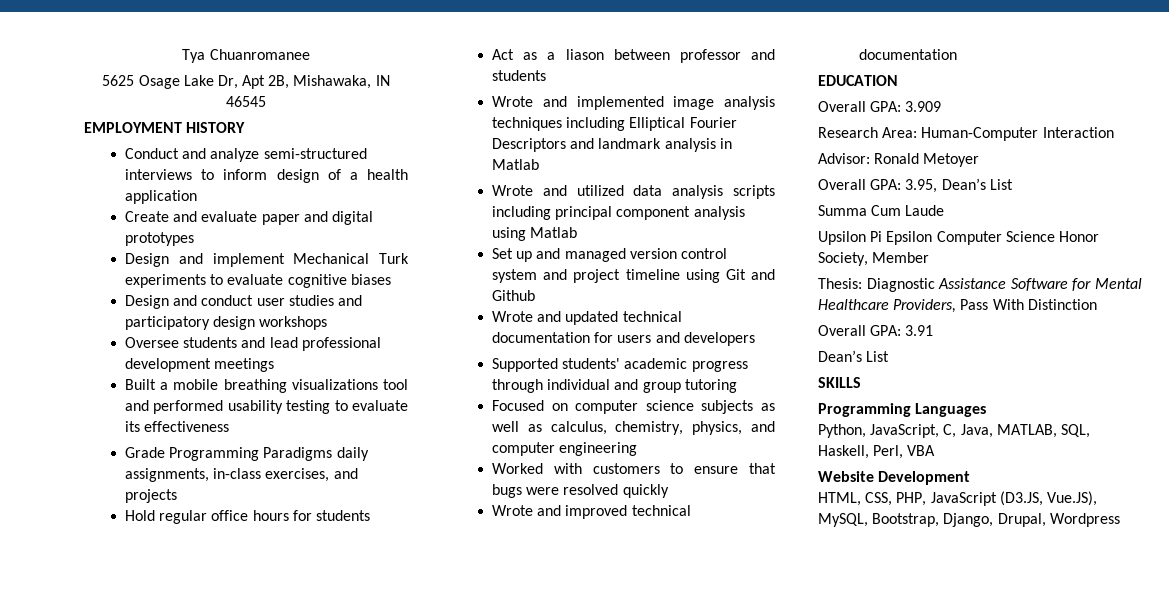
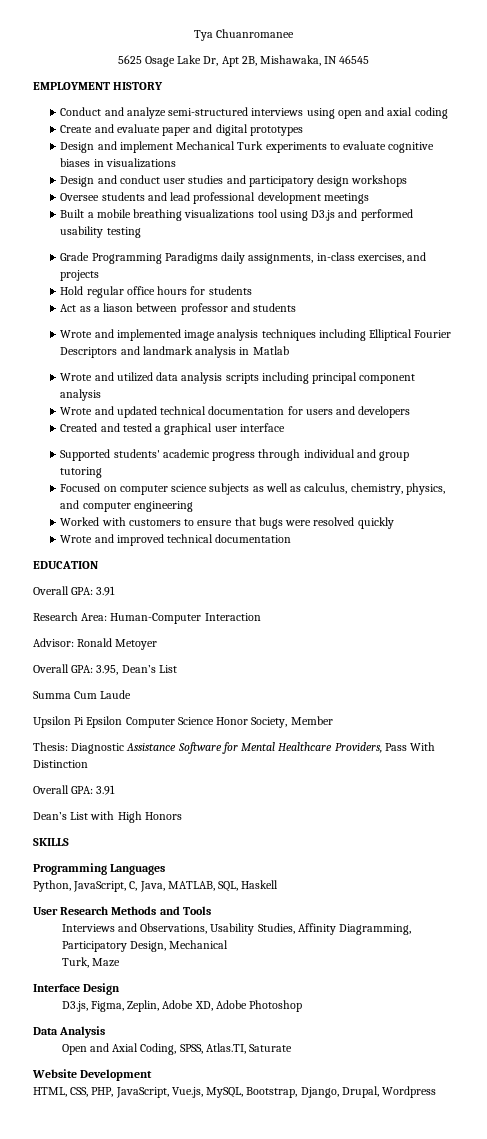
[201,169,408,183] [125,190,198,204] to inform design of a health application -> [306,107,448,119] using open and axial coding
(391, 279) none -> [93,158,176,168] in visualizations
(408, 384) none -> [279,210,336,221] using D3.js
[334,400,408,411] [125,421,230,432] to evaluate its effectiveness -> (141, 232) none
[492,227,578,241] [492,248,728,262] [492,269,775,283] [492,290,536,301] using Matlab // Set up and managed version control system and project timeline using Git and Github -> (102, 395) none
(755, 339) none -> [60,423,285,435] // Created and tested a graphical user interface
[905,101,942,112] 3.909 -> [96,586,116,596] 3.91
(890, 356) none -> [90,811,182,823] with High Honors
[818,445,936,459] Haskell, Perl, VBA -> [241,880,279,889] [33,906,211,915] [61,923,412,935] [61,940,229,952] [61,957,120,968] [33,983,121,995] [61,1000,303,1012] [33,1026,106,1038] [61,1043,293,1055] Haskell // User Research Methods and Tools // Interviews and Observations, Usability Studies, Affinity Diagramming, Participatory Design, Mechanical // Turk, Maze // Interface Design // D3.js, Figma, Zeplin, Adobe XD, Adobe Photoshop // Data Analysis // Open and Axial Coding, SPSS, Atlas.TI, Saturate
[930,491,1097,506] JavaScript (D3.JS, Vue.JS), -> [115,1087,203,1098] JavaScript, Vue.js,

